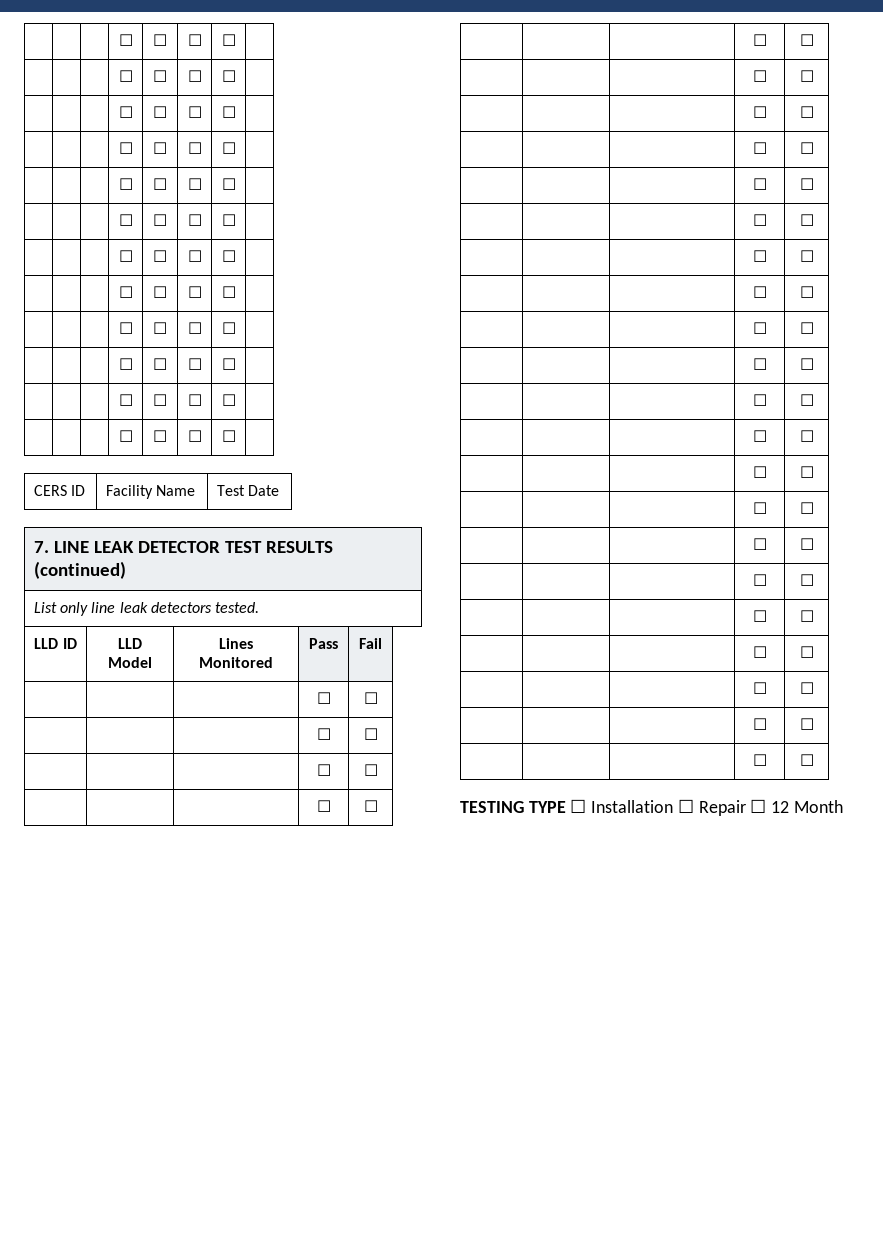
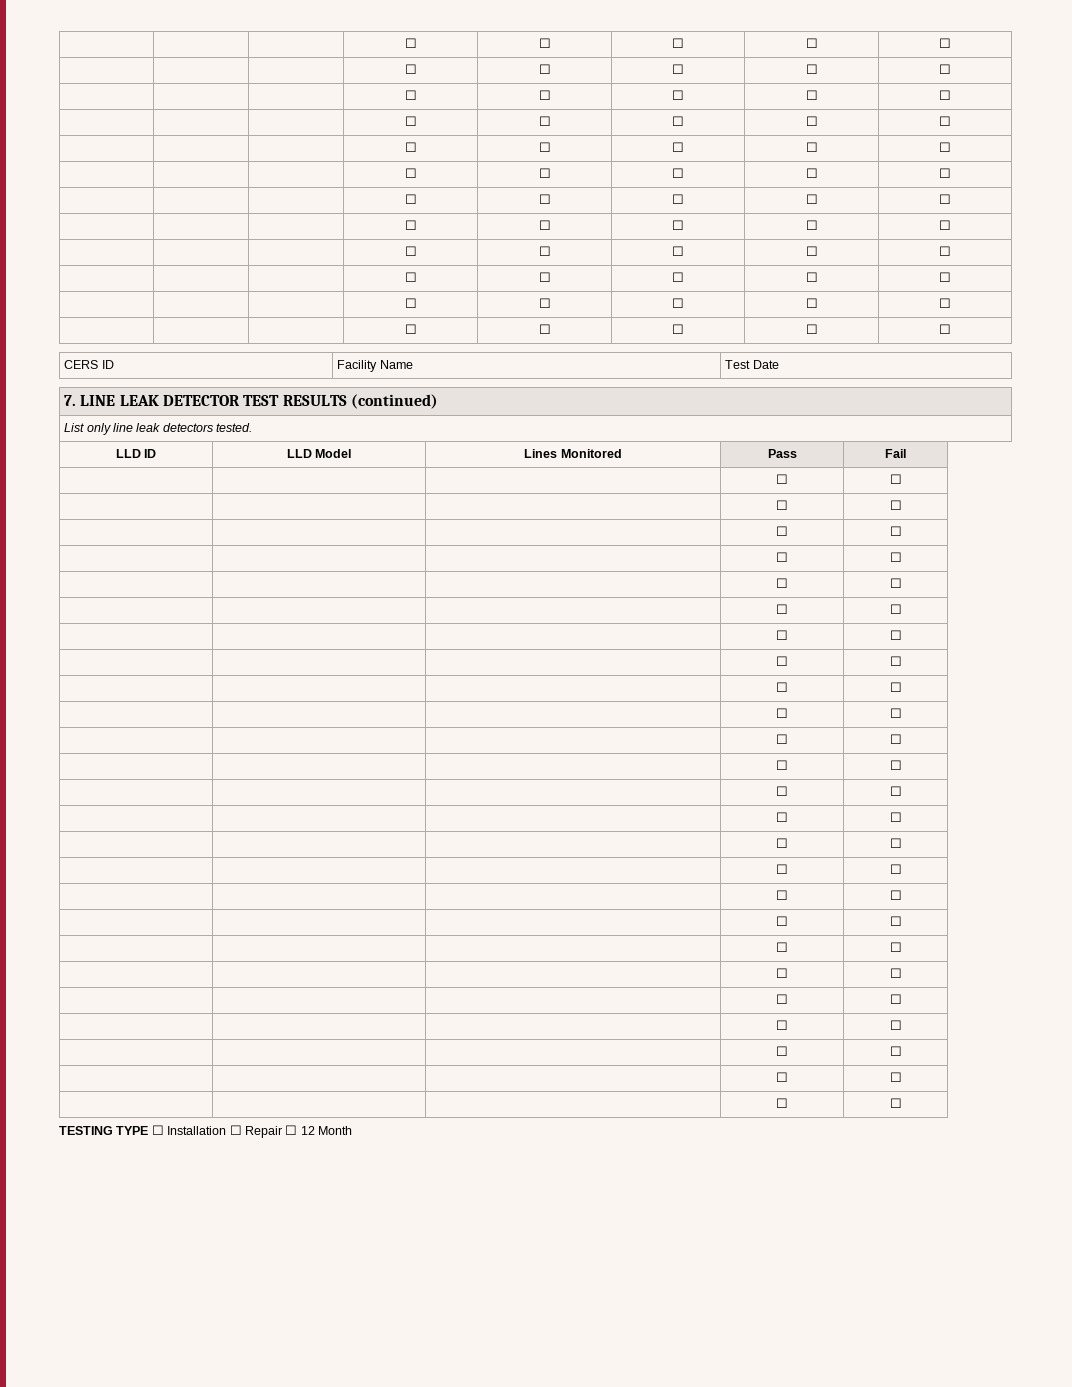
[118,34,133,46] [153,34,167,46] [187,34,202,46] [221,34,236,46] [118,70,133,82] [153,70,167,82] [187,70,202,82] [221,70,236,82] [118,106,133,118] [153,106,167,118] [187,106,202,118] [221,106,236,118] [118,142,133,154] [153,142,167,154] [187,142,202,154] [221,142,236,154] [118,178,133,190] [153,178,167,190] [187,178,202,190] [221,178,236,190] [118,214,133,226] [153,214,167,226] [187,214,202,226] [221,214,236,226] [118,250,133,262] [153,250,167,262] [187,250,202,262] [221,250,236,262] [118,286,133,298] [153,286,167,298] [187,286,202,298] [221,286,236,298] [118,322,133,334] [153,322,167,334] [187,322,202,334] [221,322,236,334] [118,358,133,370] [153,358,167,370] [187,358,202,370] [221,358,236,370] [118,394,133,406] [153,394,167,406] [187,394,202,406] [221,394,236,406] [118,430,133,442] [153,430,167,442] [187,430,202,442] [221,430,236,442] | | | ☐ | ☐ | ☐ | ☐ | // | | | ☐ | ☐ | ☐ | ☐ | // | | | ☐ | ☐ | ☐ | ☐ | // | | | ☐ | ☐ | ☐ | ☐ | // | | | ☐ | ☐ | ☐ | ☐ | // | | | ☐ | ☐ | ☐ | ☐ | // | | | ☐ | ☐ | ☐ | ☐ | // | | | ☐ | ☐ | ☐ | ☐ | // | | | ☐ | ☐ | ☐ | ☐ | // | | | ☐ | ☐ | ☐ | ☐ | // | | | ☐ | ☐ | ☐ | ☐ | // | | | ☐ | ☐ | ☐ | ☐ | -> [404,38,417,48] [538,38,551,48] [672,38,684,48] [805,38,818,48] [939,38,951,48] [404,64,417,74] [538,64,551,74] [672,64,684,74] [805,64,818,74] [939,64,951,74] [404,90,417,100] [538,90,551,100] [672,90,684,100] [805,90,818,100] [939,90,951,100] [404,116,417,126] [538,116,551,126] [672,116,684,126] [805,116,818,126] [939,116,951,126] [404,142,417,152] [538,142,551,152] [672,142,684,152] [805,142,818,152] [939,142,951,152] [404,168,417,178] [538,168,551,178] [672,168,684,178] [805,168,818,178] [939,168,951,178] [404,194,417,204] [538,194,551,204] [672,194,684,204] [805,194,818,204] [939,194,951,204] [404,220,417,230] [538,220,551,230] [672,220,684,230] [805,220,818,230] [939,220,951,230] [404,246,417,256] [538,246,551,256] [672,246,684,256] [805,246,818,256] [939,246,951,256] [404,272,417,282] [538,272,551,282] [672,272,684,282] [805,272,818,282] [939,272,951,282] [404,298,417,308] [538,298,551,308] [672,298,684,308] [805,298,818,308] [939,298,951,308] [404,324,417,334] [538,324,551,334] [672,324,684,334] [805,324,818,334] [939,324,951,334] | | | ☐ | ☐ | ☐ | ☐ | ☐ // | | | ☐ | ☐ | ☐ | ☐ | ☐ // | | | ☐ | ☐ | ☐ | ☐ | ☐ // | | | ☐ | ☐ | ☐ | ☐ | ☐ // | | | ☐ | ☐ | ☐ | ☐ | ☐ // | | | ☐ | ☐ | ☐ | ☐ | ☐ // | | | ☐ | ☐ | ☐ | ☐ | ☐ // | | | ☐ | ☐ | ☐ | ☐ | ☐ // | | | ☐ | ☐ | ☐ | ☐ | ☐ // | | | ☐ | ☐ | ☐ | ☐ | ☐ // | | | ☐ | ☐ | ☐ | ☐ | ☐ // | | | ☐ | ☐ | ☐ | ☐ | ☐

